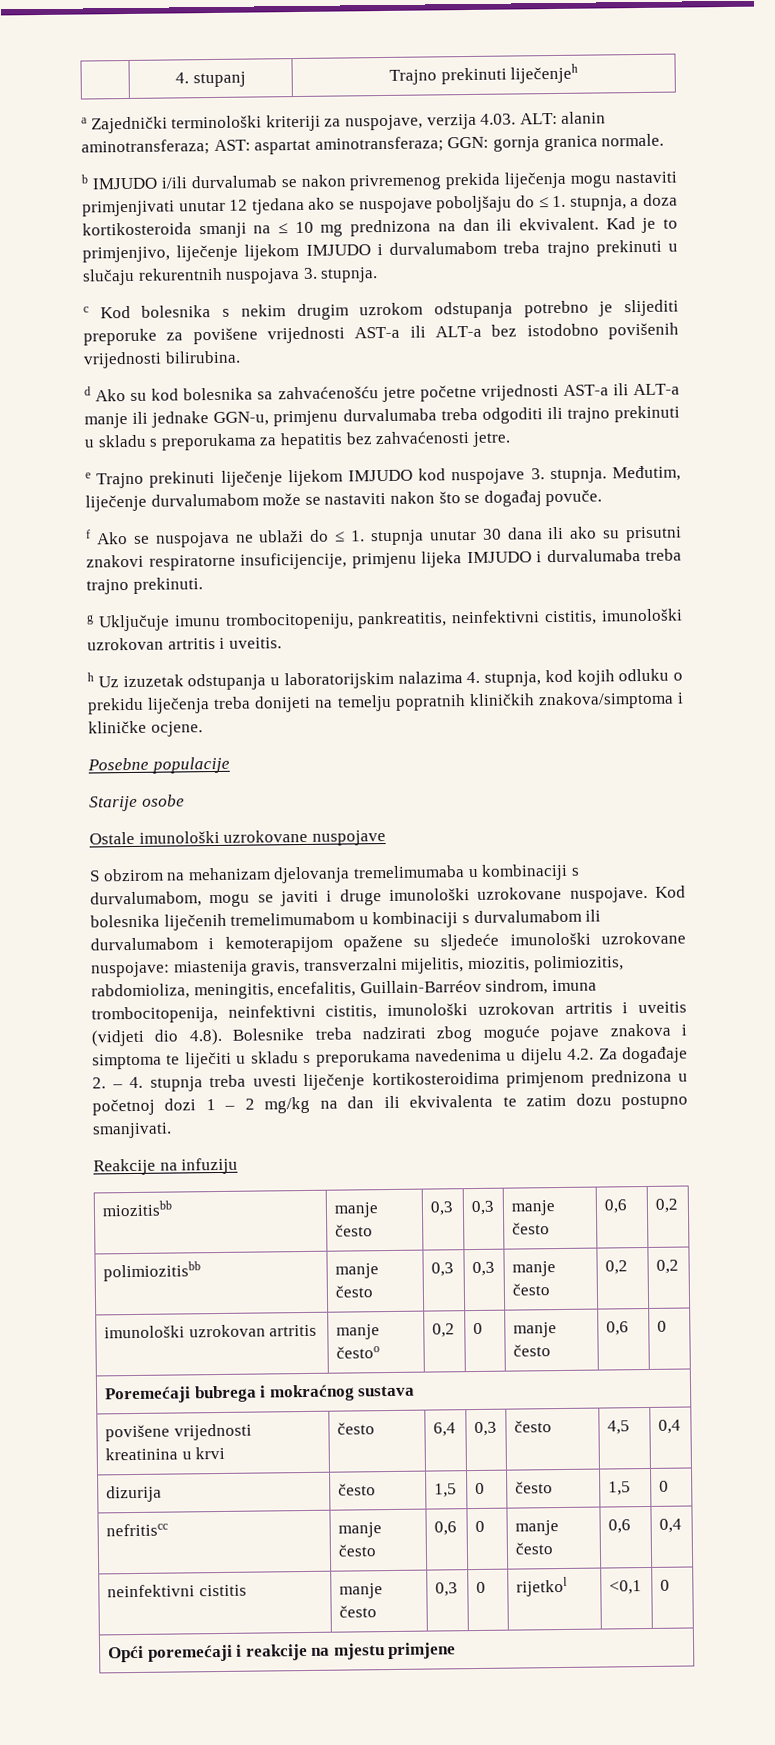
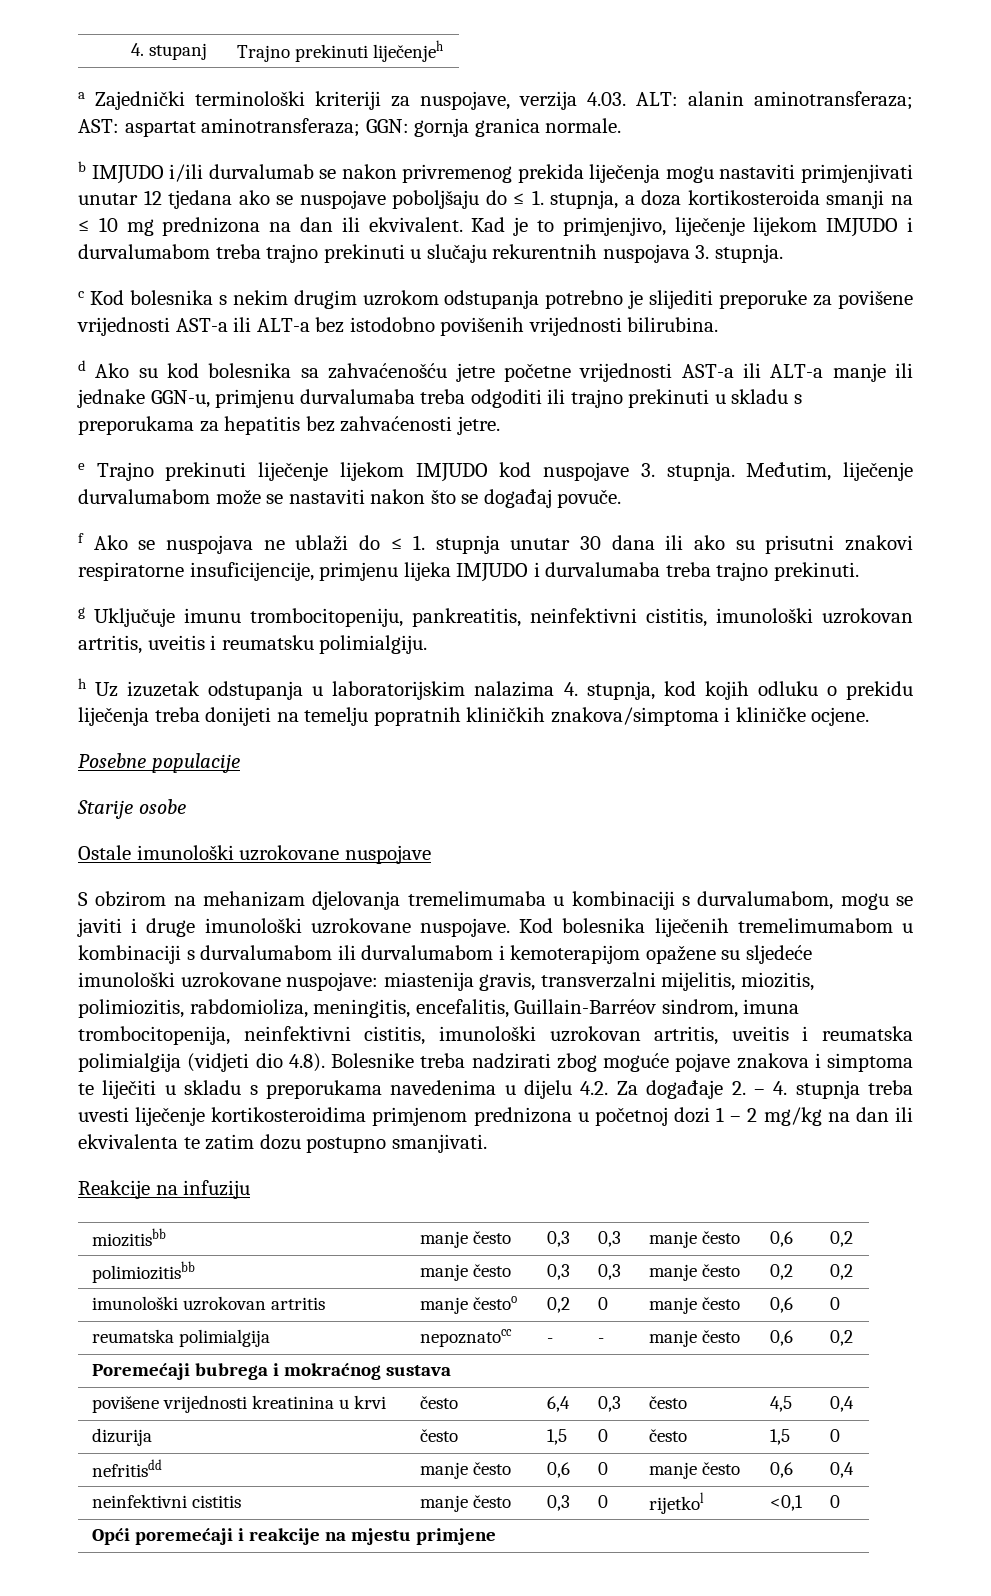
[167,637,282,650] artritis i uveitis. -> [78,635,428,654] artritis, uveitis i reumatsku polimialgiju.
[564,1001,687,1014] artritis i uveitis -> [654,1026,913,1045] [78,1053,181,1072] artritis, uveitis i reumatska polimialgija
(667, 1326) none -> [91,1329,270,1347] [419,1329,512,1347] [546,1338,553,1343] [597,1338,604,1343] [648,1330,740,1347] [769,1330,793,1346] [829,1330,853,1346] // reumatska polimialgija | nepoznatocc | - | - | manje često | 0,6 | 0,2
[105,1523,168,1537] nefritiscc -> [91,1459,162,1477] nefritisdd

